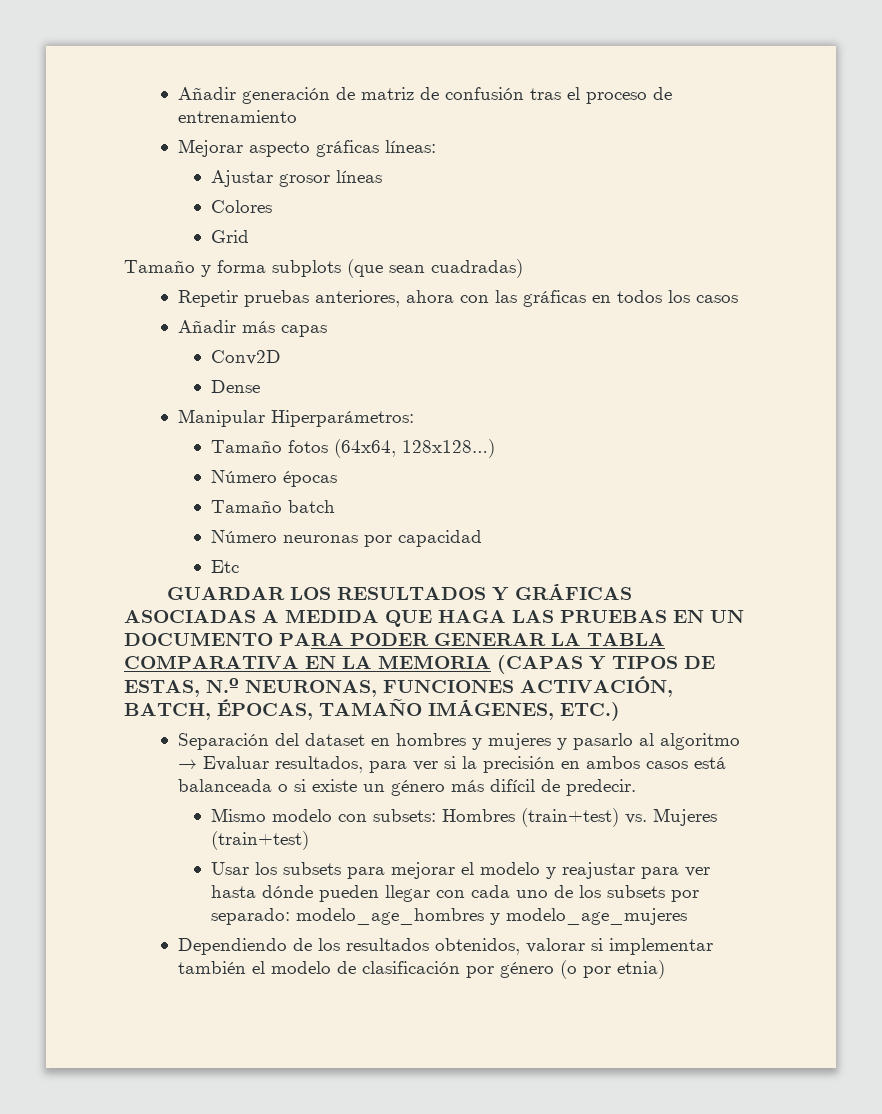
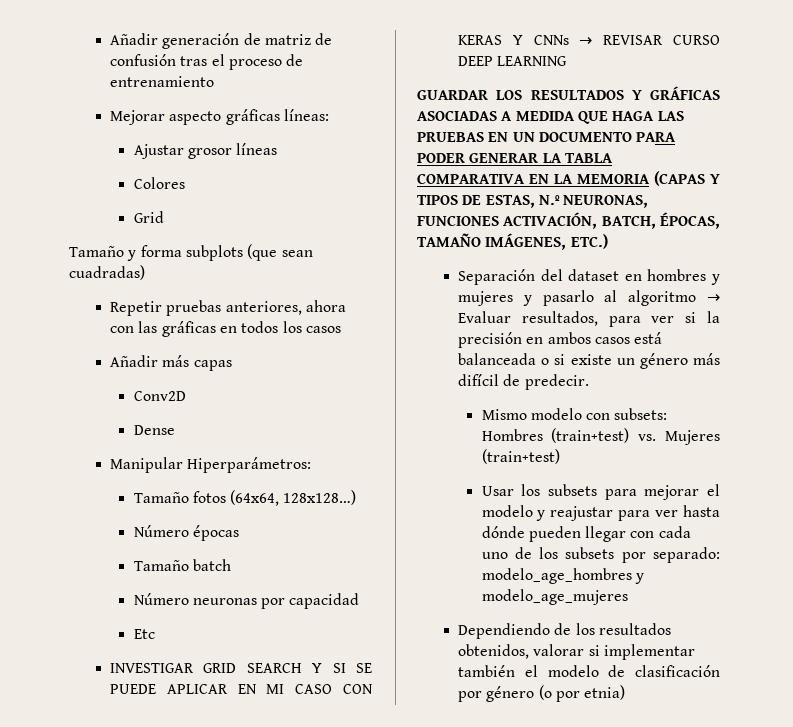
(240, 566) none -> [110,663,373,673] [110,684,373,694] [458,35,720,45] [458,56,568,66] // INVESTIGAR GRID SEARCH Y SI SE PUEDE APLICAR EN MI CASO CON KERAS Y CNNs → REVISAR CURSO DEEP LEARNING

